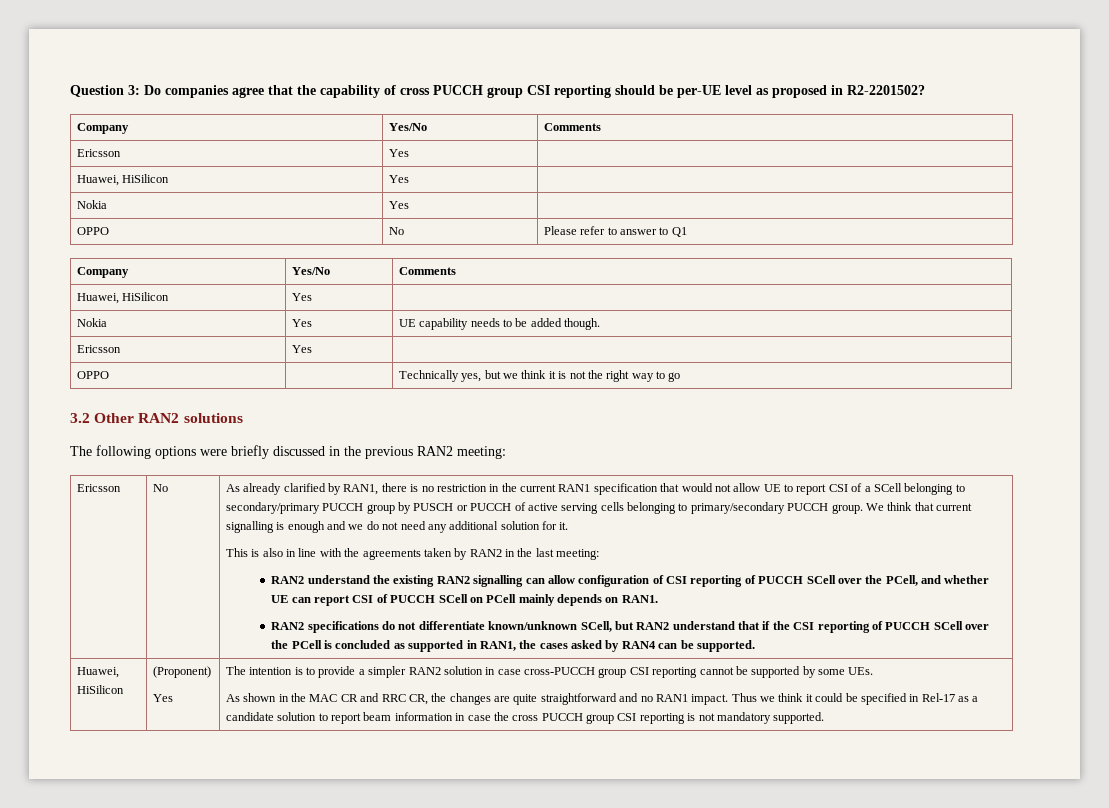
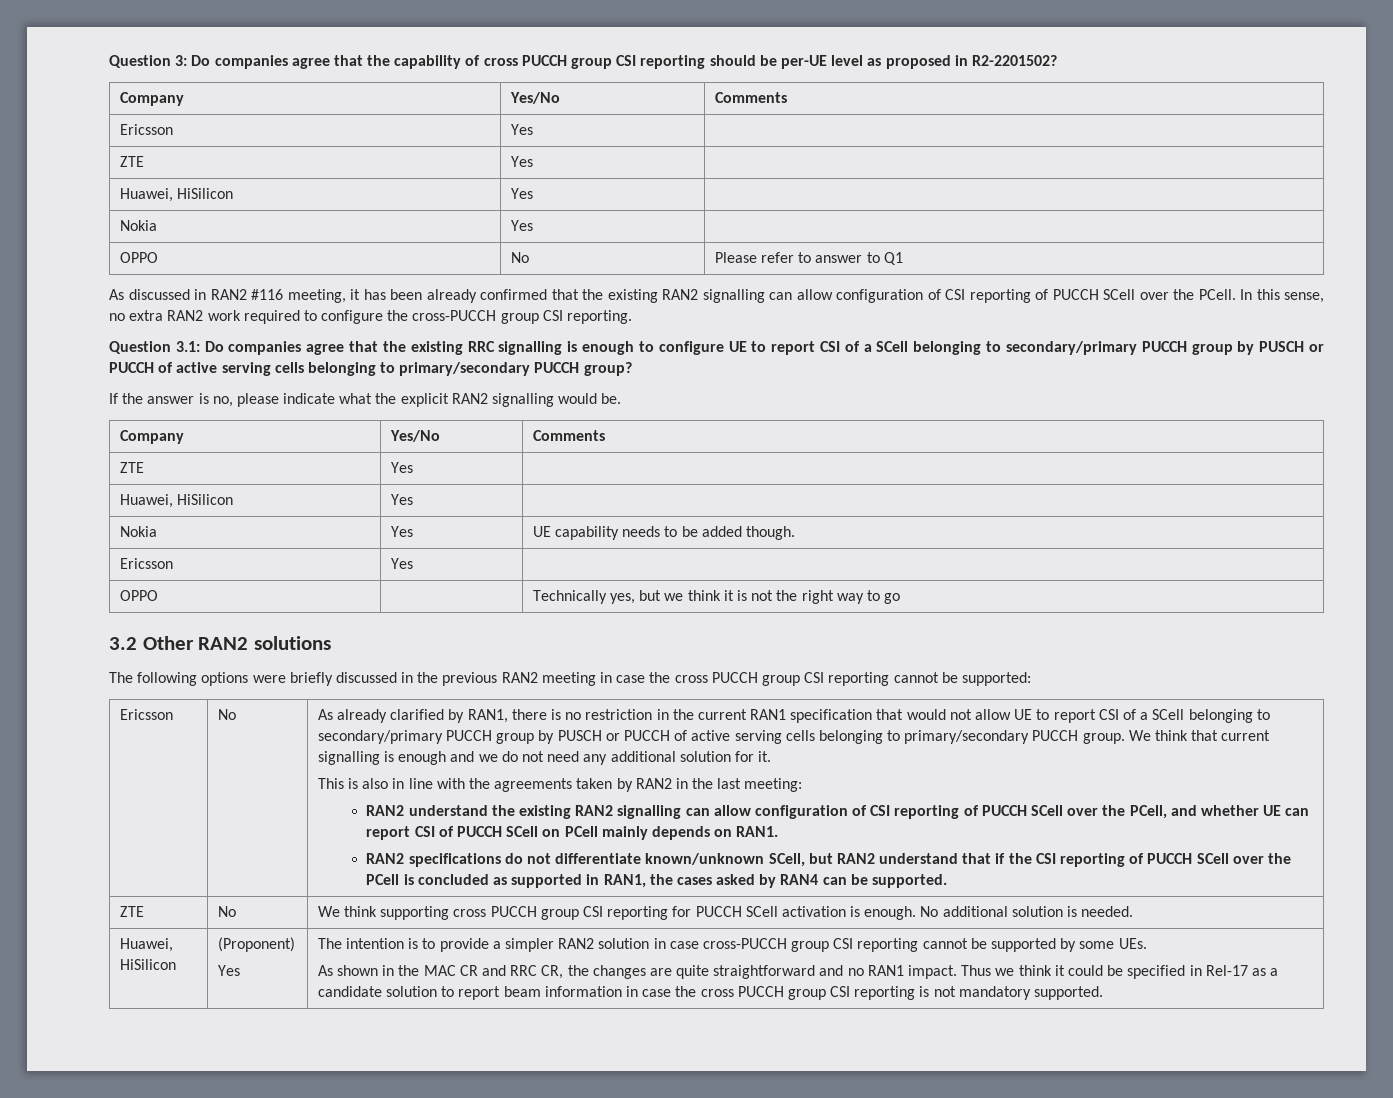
(409, 153) none -> [119,156,144,167] [510,156,533,167] // ZTE | Yes |
[76,267,129,278] [291,267,330,275] [398,267,456,275] // Company | Yes/No | Comments -> [109,289,1324,303] [109,310,633,324] [109,341,1325,355] [109,362,632,376] [109,393,622,407] [119,430,184,444] [389,430,440,442] [532,430,605,441] [119,462,144,473] [390,462,413,473] // As discussed in RAN2 #116 meeting, it has been already confirmed that the existing RAN2 signalling can allow configuration of CSI reporting of PUCCH SCell over the PCell. In this sense, no extra RAN2 work required to configure the cross-PUCCH group CSI reporting. // Question 3.1: Do companies agree that the existing RRC signalling is enough to configure UE to report CSI of a SCell belonging to secondary/primary PUCCH group by PUSCH or PUCCH of active serving cells belonging to primary/secondary PUCCH group? // If the answer is no, please indicate what the explicit RAN2 signalling would be. // Company | Yes/No | Comments // ZTE | Yes |
[457,446,506,459] meeting: -> [541,672,1031,686] meeting in case the cross PUCCH group CSI reporting cannot be supported:
(755, 646) none -> [119,906,144,917] [217,906,236,917] [317,906,1134,920] // ZTE | No | We think supporting cross PUCCH group CSI reporting for PUCCH SCell activation is enough. No additional solution is needed.

